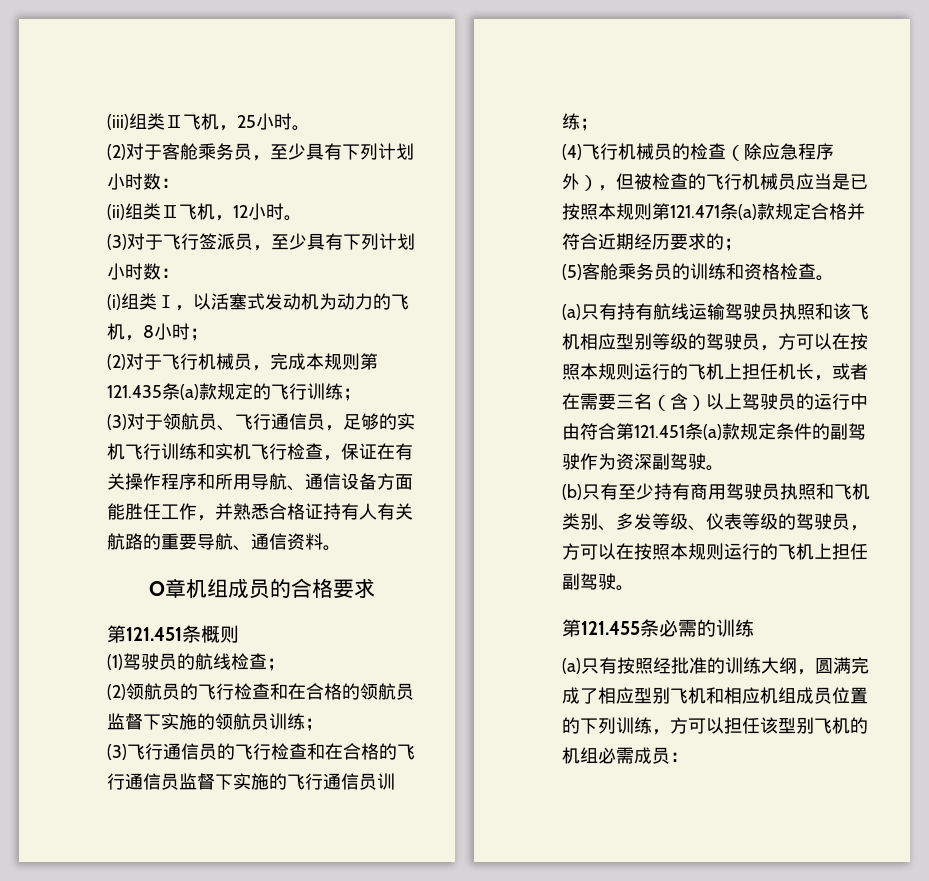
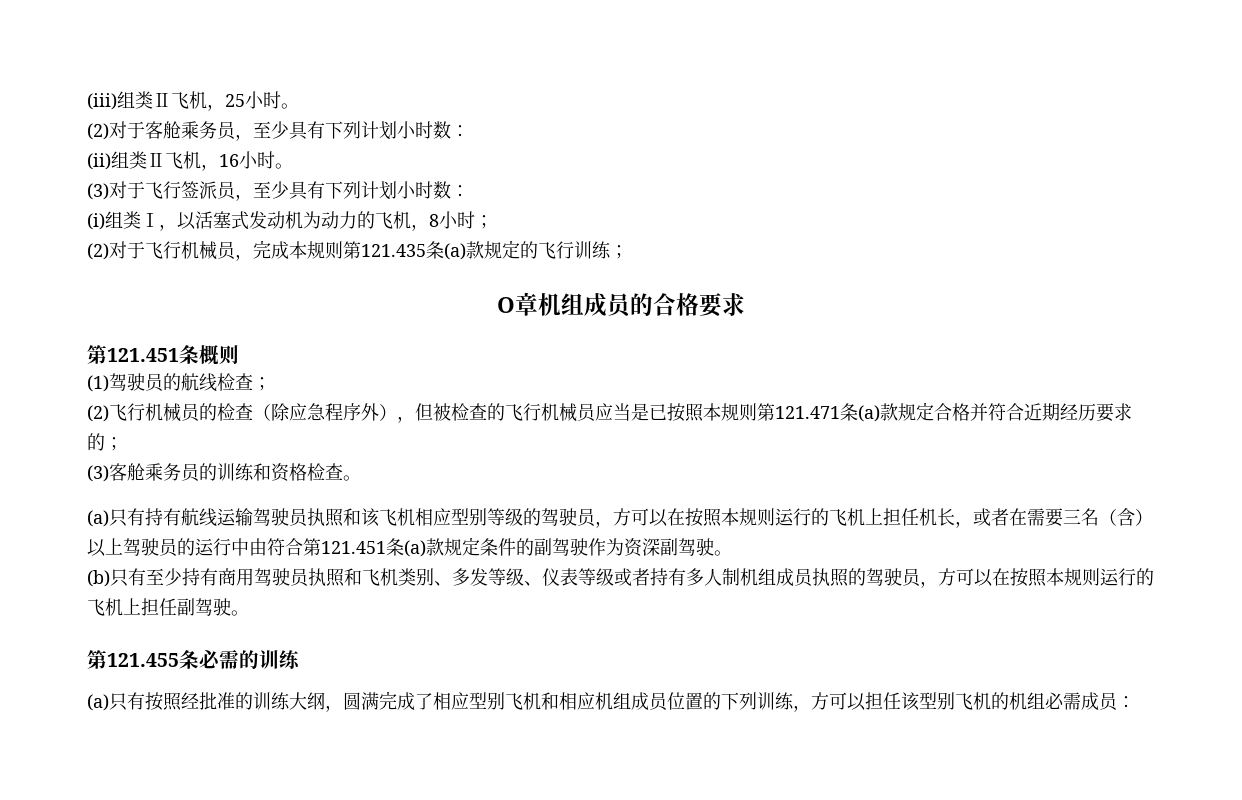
[233,205,248,218] 12 -> [219,154,239,167] 16
[107,413,415,431] [107,443,413,461] [107,473,413,491] [107,503,413,521] [107,533,341,551] // (3)对于领航员、飞行通信员，足够的实机飞行训练和实机飞行检查，保证在有关操作程序和所用导航、通信设备方面能胜任工作，并熟悉合格证持有人有关航路的重要导航、通信资料。 -> (628, 252) none
[126,683,414,700] [107,713,323,731] [107,743,415,760] [107,773,395,790] [562,113,598,131] [562,144,582,160] 领航员的飞行检查和在合格的领航员监督下实施的领航员训练； // (3)飞行通信员的飞行检查和在合格的飞行通信员监督下实施的飞行通信员训练； // (4) -> (109, 413) none
[562,264,582,280] (5) -> [87,465,109,482] (3)
(778, 521) none -> [614,568,849,587] 或者持有多人制机组成员执照

